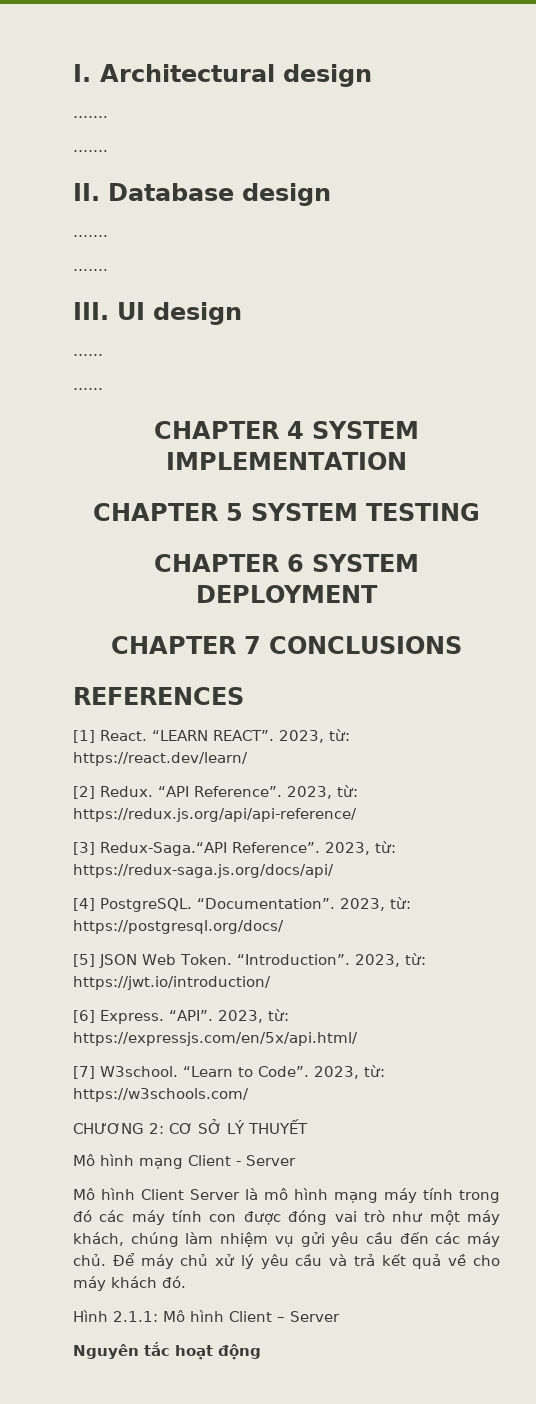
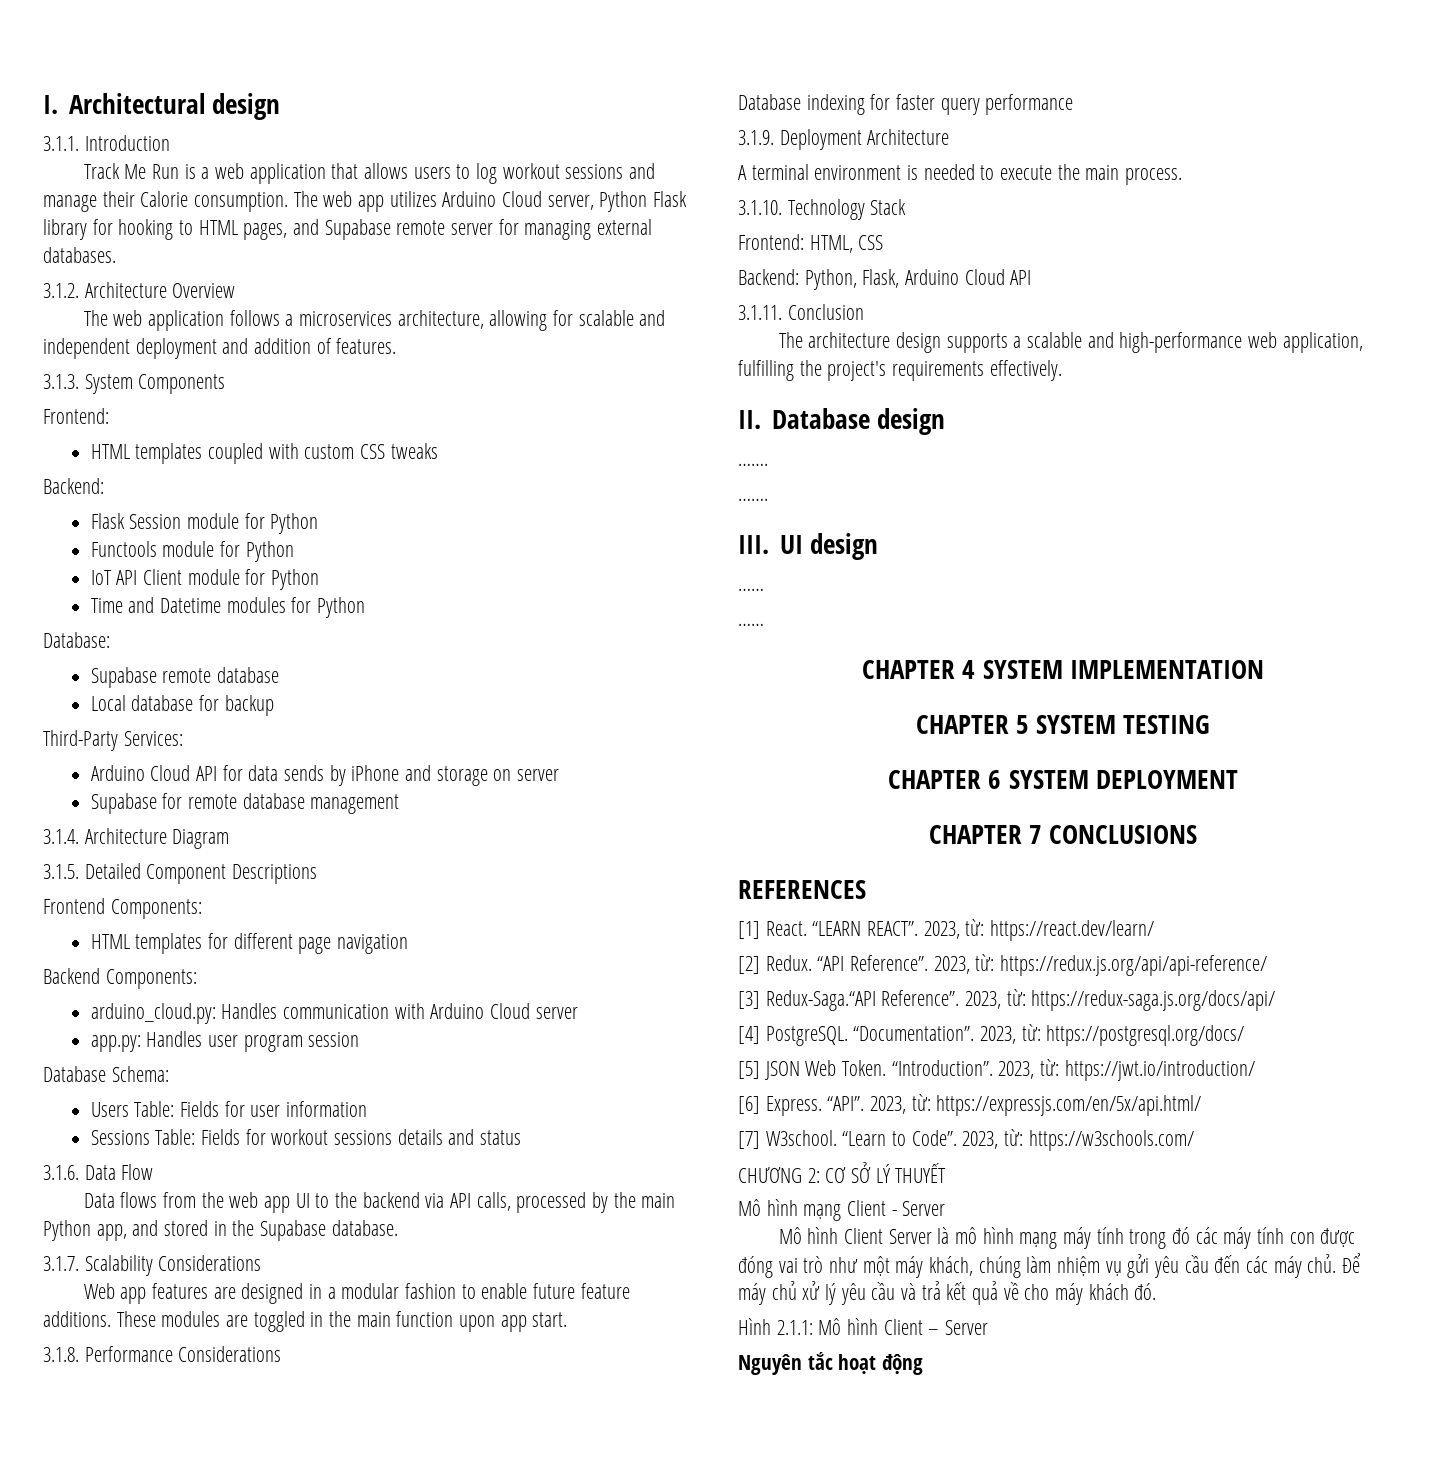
[73,116,108,118] [73,150,108,152] ……. // ……. -> [43,135,170,151] [83,163,655,184] [43,191,688,212] [43,219,653,240] [43,247,116,263] [43,282,236,298] [83,310,666,331] [43,338,397,359] [43,374,226,394] [43,408,109,424] [90,443,438,464] [43,478,104,494] [90,513,319,534] [90,541,294,562] [90,569,319,590] [90,597,365,618] [43,632,110,648] [90,667,279,688] [90,695,274,716] [43,730,183,751] [90,765,559,786] [90,793,400,814] [43,828,230,849] [43,863,318,884] [43,898,202,919] [90,933,408,954] [43,968,197,989] [90,1003,578,1024] [90,1031,360,1052] [43,1066,169,1082] [90,1101,367,1117] [90,1129,521,1145] [43,1164,154,1180] [83,1192,676,1213] [43,1220,398,1241] [43,1255,262,1276] [83,1283,630,1304] [43,1311,568,1332] [43,1346,282,1362] [738,94,1074,115] [738,129,950,150] [738,164,1183,185] [738,199,907,220] [738,234,884,253] [738,269,1032,290] [738,304,864,320] [778,332,1363,353] [738,360,1062,381] 3.1.1. Introduction // Track Me Run is a web application that allows users to log workout sessions and manage their Calorie consumption. The web app utilizes Arduino Cloud server, Python Flask library for hooking to HTML pages, and Supabase remote server for managing external databases. // 3.1.2. Architecture Overview // The web application follows a microservices architecture, allowing for scalable and independent deployment and addition of features. // 3.1.3. System Components // Frontend: // HTML templates coupled with custom CSS tweaks // Backend: // Flask Session module for Python // Functools module for Python // IoT API Client module for Python // Time and Datetime modules for Python // Database: // Supabase remote database // Local database for backup // Third-Party Services: // Arduino Cloud API for data sends by iPhone and storage on server // Supabase for remote database management // 3.1.4. Architecture Diagram // 3.1.5. Detailed Component Descriptions // Frontend Components: // HTML templates for different page navigation // Backend Components: // arduino_cloud.py: Handles communication with Arduino Cloud server // app.py: Handles user program session // Database Schema: // Users Table: Fields for user information // Sessions Table: Fields for workout sessions details and status // 3.1.6. Data Flow // Data flows from the web app UI to the backend via API calls, processed by the main Python app, and stored in the Supabase database. // 3.1.7. Scalability Considerations // Web app features are designed in a modular fashion to enable future feature additions. These modules are toggled in the main function upon app start. // 3.1.8. Performance Considerations // Database indexing for faster query performance // 3.1.9. Deployment Architecture // A terminal environment is needed to execute the main process. // 3.1.10. Technology Stack // Frontend: HTML, CSS // Backend: Python, Flask, Arduino Cloud API // 3.1.11. Conclusion // The architecture design supports a scalable and high-performance web application, fulfilling the project's requirements effectively.

